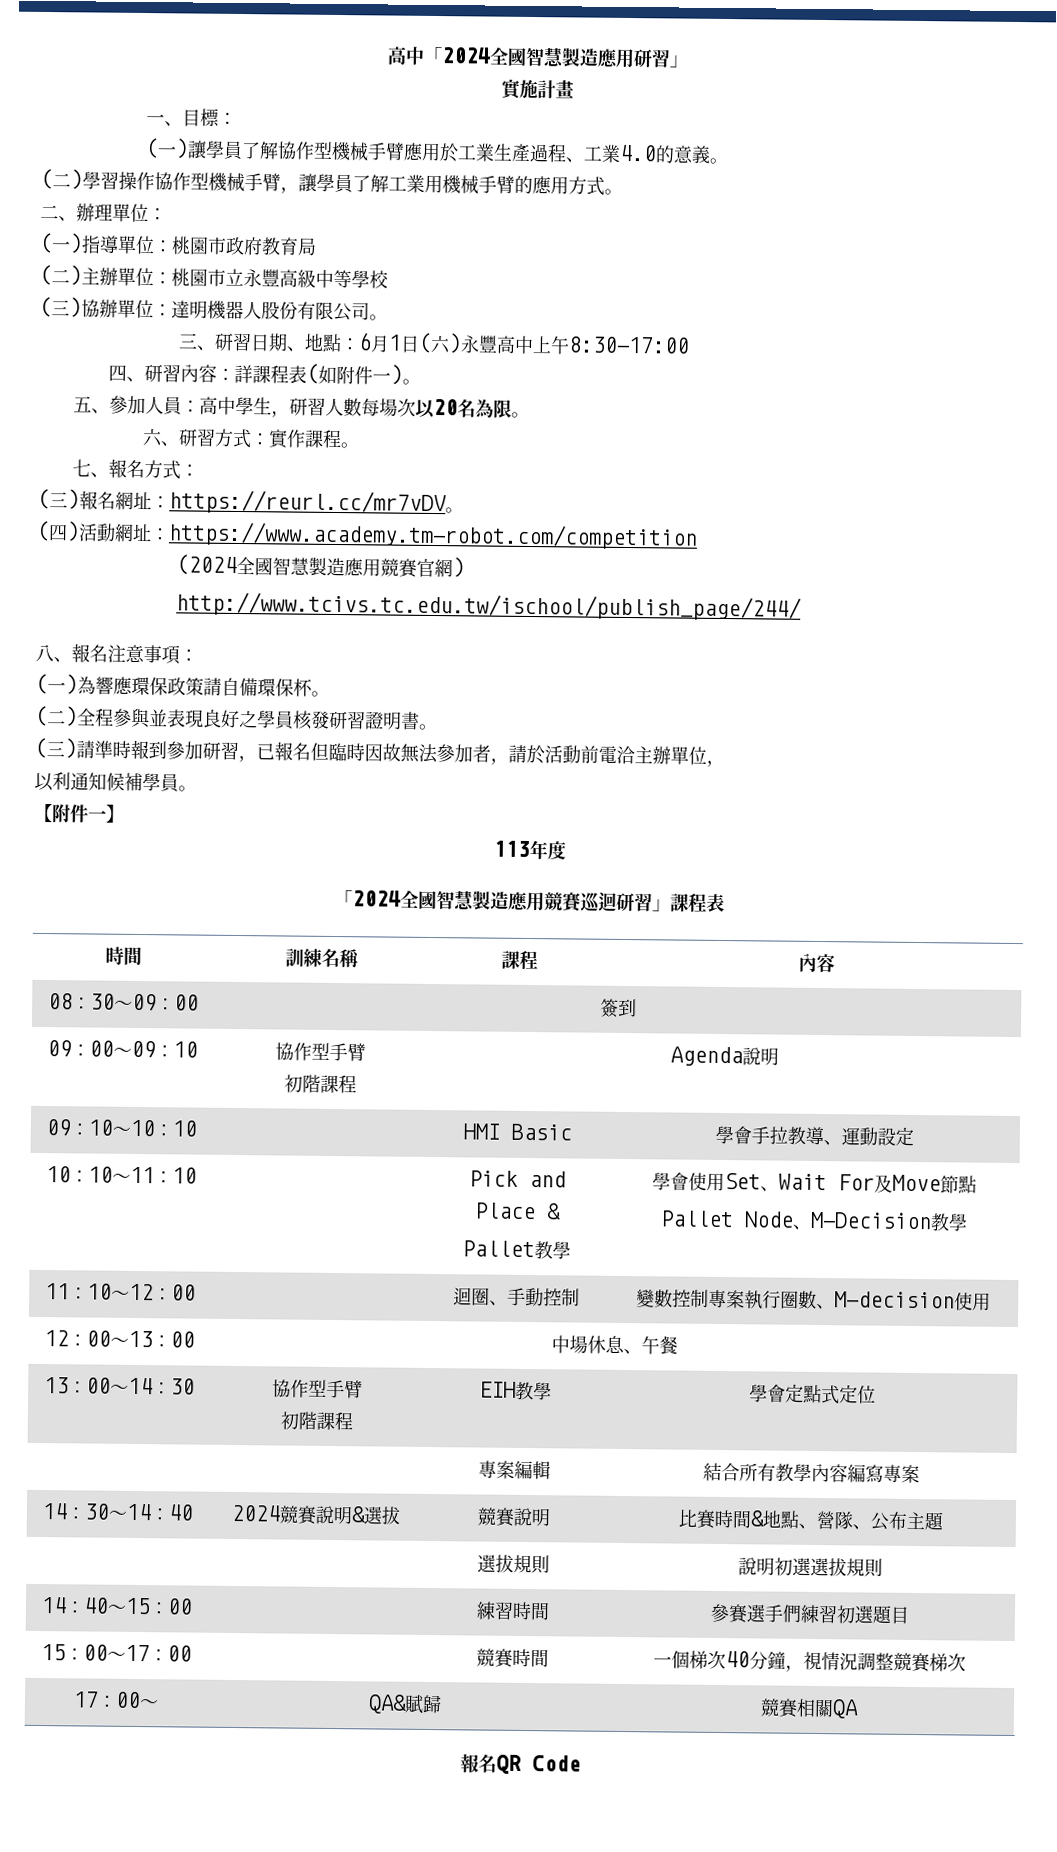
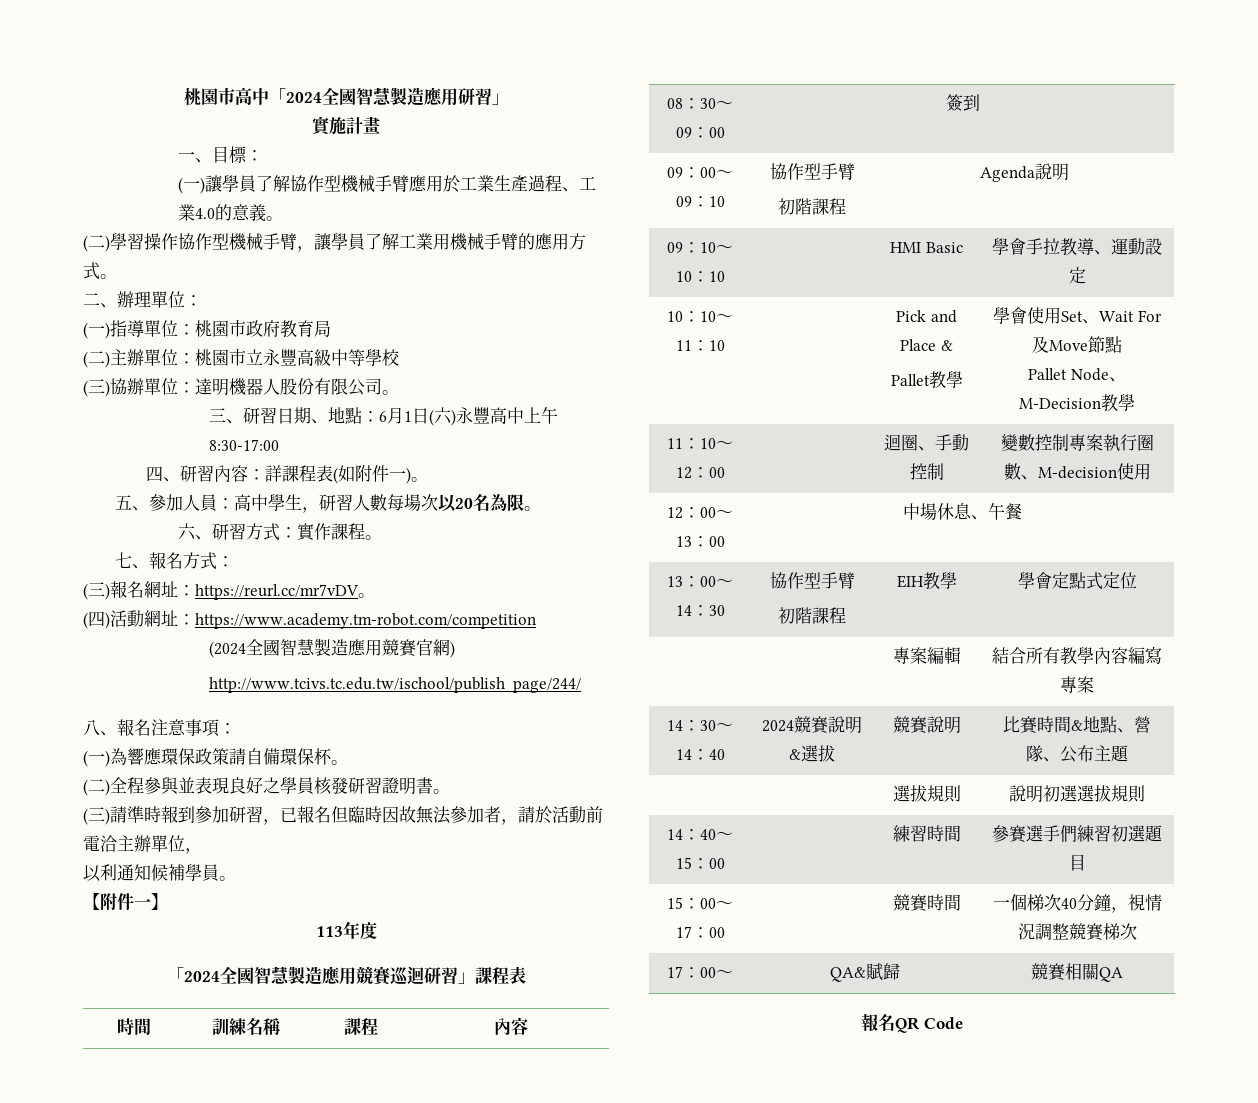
(386, 55) none -> [183,87,235,106] 桃園市

